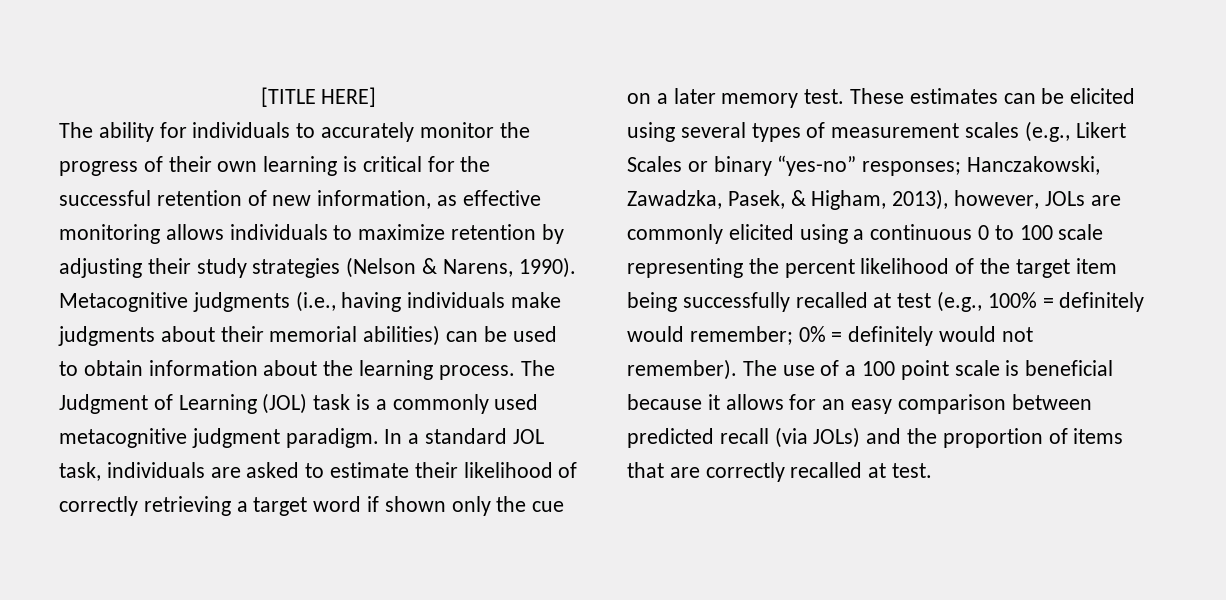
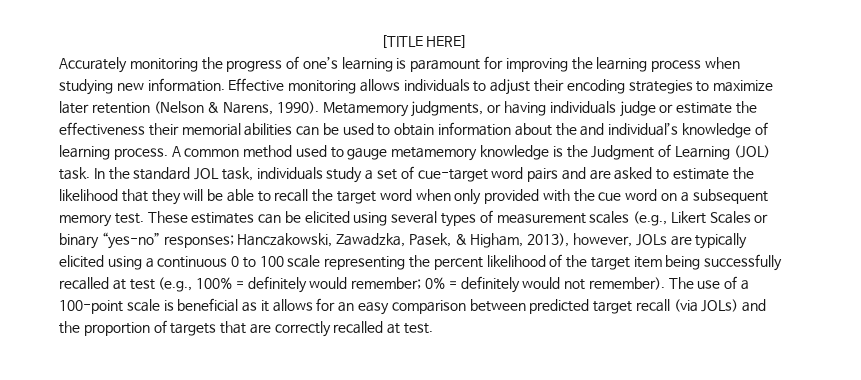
[59,122,530,142] [59,156,491,176] [59,190,541,209] [59,224,564,244] [59,257,576,278] [59,291,562,312] [58,326,215,346] The ability for individuals to accurately monitor the progress of their own learning is critical for the successful retention of new information, as effective monitoring allows individuals to maximize retention by adjusting their study strategies (Nelson & Narens, 1990). Metacognitive judgments (i.e., having individuals make judgments about -> [59,56,740,73] [59,78,774,95] [59,101,757,117] [59,122,145,136] Accurately monitoring the progress of one’s learning is paramount for improving the learning process when studying new information. Effective monitoring allows individuals to adjust their encoding strategies to maximize later retention (Nelson & Narens, 1990). Metamemory judgments, or having individuals judge or estimate the effectiveness
[363,325,441,346] abilities) -> [244,123,293,136] abilities
[359,360,555,380] [59,393,539,414] [59,428,544,448] [59,462,578,481] [59,496,491,516] learning process. The Judgment of Learning (JOL) task is a commonly used metacognitive judgment paradigm. In a standard JOL task, individuals are asked to estimate their likelihood of correctly retrieving a target word if shown only -> [580,122,768,138] [59,144,770,161] [59,166,754,183] [59,189,570,205] and individual’s knowledge of learning process. A common method used to gauge metamemory knowledge is the Judgment of Learning (JOL) task. In the standard JOL task, individuals study a set of cue-target word pairs and are asked to estimate the likelihood that they will be able to recall the target word when only provided with
(565, 506) none -> [625,189,658,201] word
[673,88,716,104] later -> [692,189,768,204] subsequent
[627,224,723,244] commonly -> [695,233,748,249] typically
[862,360,949,380] 100 point -> [59,300,123,314] 100-point
[627,394,702,410] because -> [242,302,258,312] as
(714, 438) none -> [593,301,633,314] target
[1073,428,1124,444] items -> [170,323,217,336] targets

